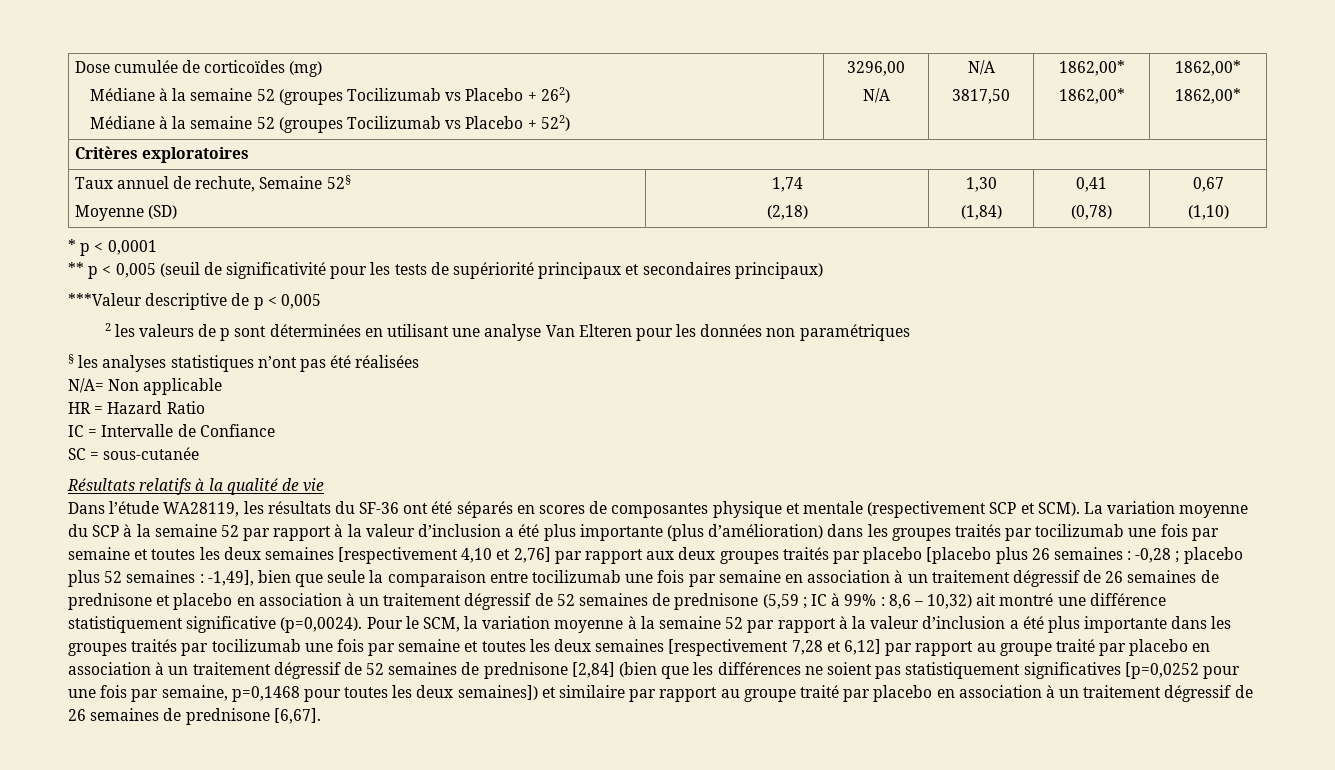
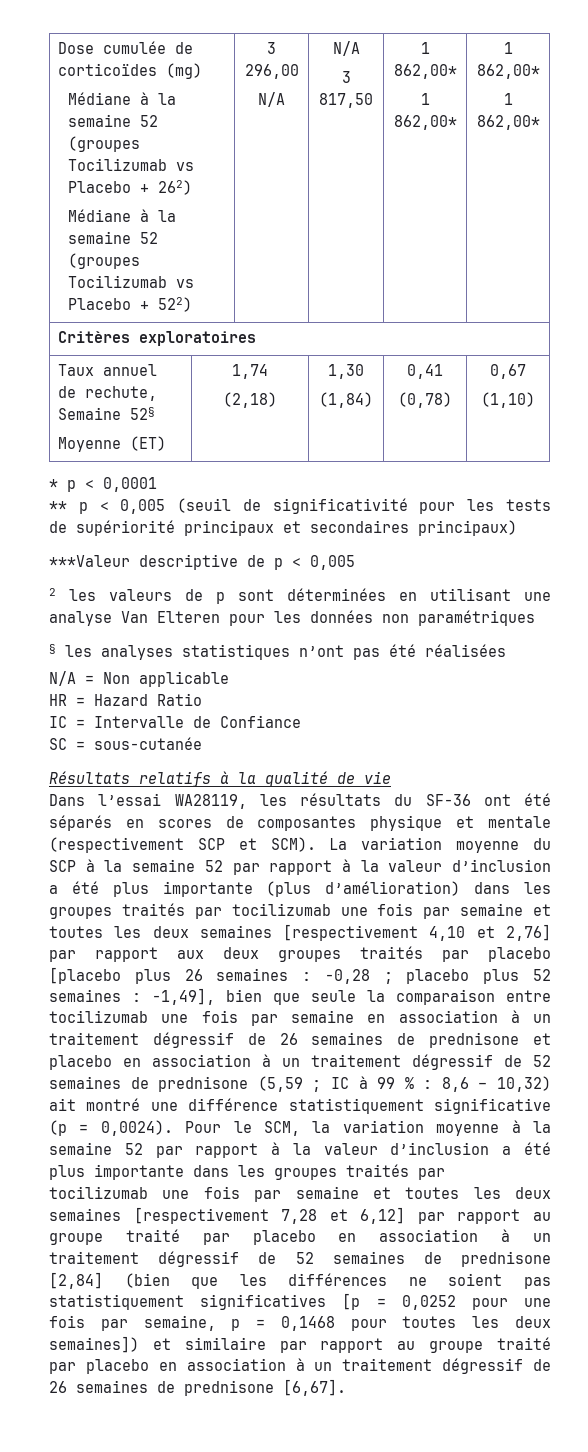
[847,61,905,76] 3296,00 -> [267,42,276,54] [244,64,299,79] 3 296,00
[952,89,1010,104] [1058,60,1125,76] [1058,88,1125,104] [1175,60,1241,76] [1175,88,1241,104] 3817,50 | 1862,00* // 1862,00* | 1862,00* // 1862,00* -> [341,71,351,83] [319,93,373,108] [420,42,430,54] [393,64,457,79] [420,93,430,105] [393,115,457,130] [503,42,513,54] [476,64,540,79] [503,93,513,105] [476,115,540,130] 3 817,50 | 1 862,00* // 1 862,00* | 1 862,00* // 1 862,00*
[147,205,177,219] (SD) -> [129,436,166,451] (ET)
[68,378,104,393] N/A= -> [49,671,94,686] N/A =
[109,501,160,514] l’étude -> [98,793,162,806] l’essai
[844,594,877,606] 99% -> [377,1077,414,1089] 99 %
[280,617,363,633] (p=0,0024). -> [49,1120,173,1136] (p = 0,0024).
[1124,662,1199,679] [p=0,0252 -> [342,1293,456,1310] [p = 0,0252
[231,686,300,702] p=0,1468 -> [231,1316,335,1331] p = 0,1468

